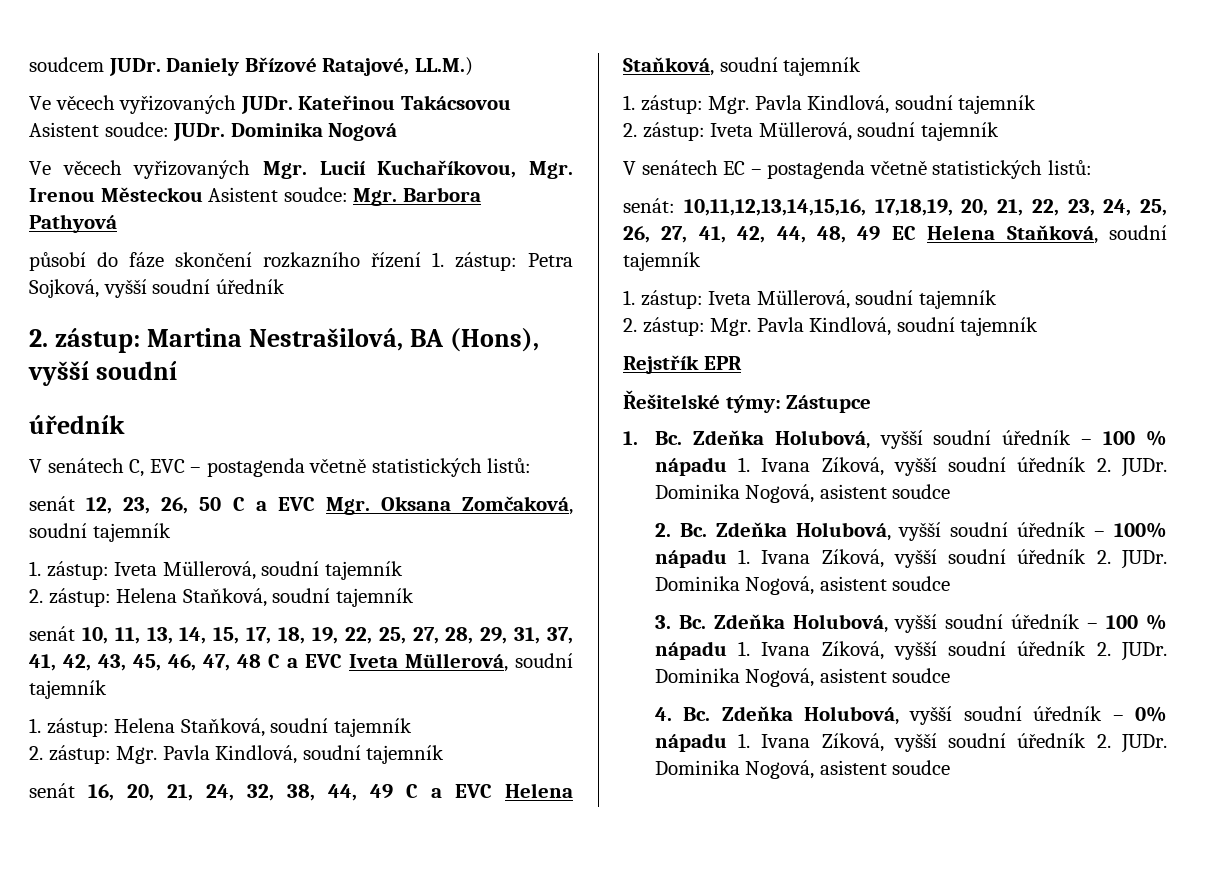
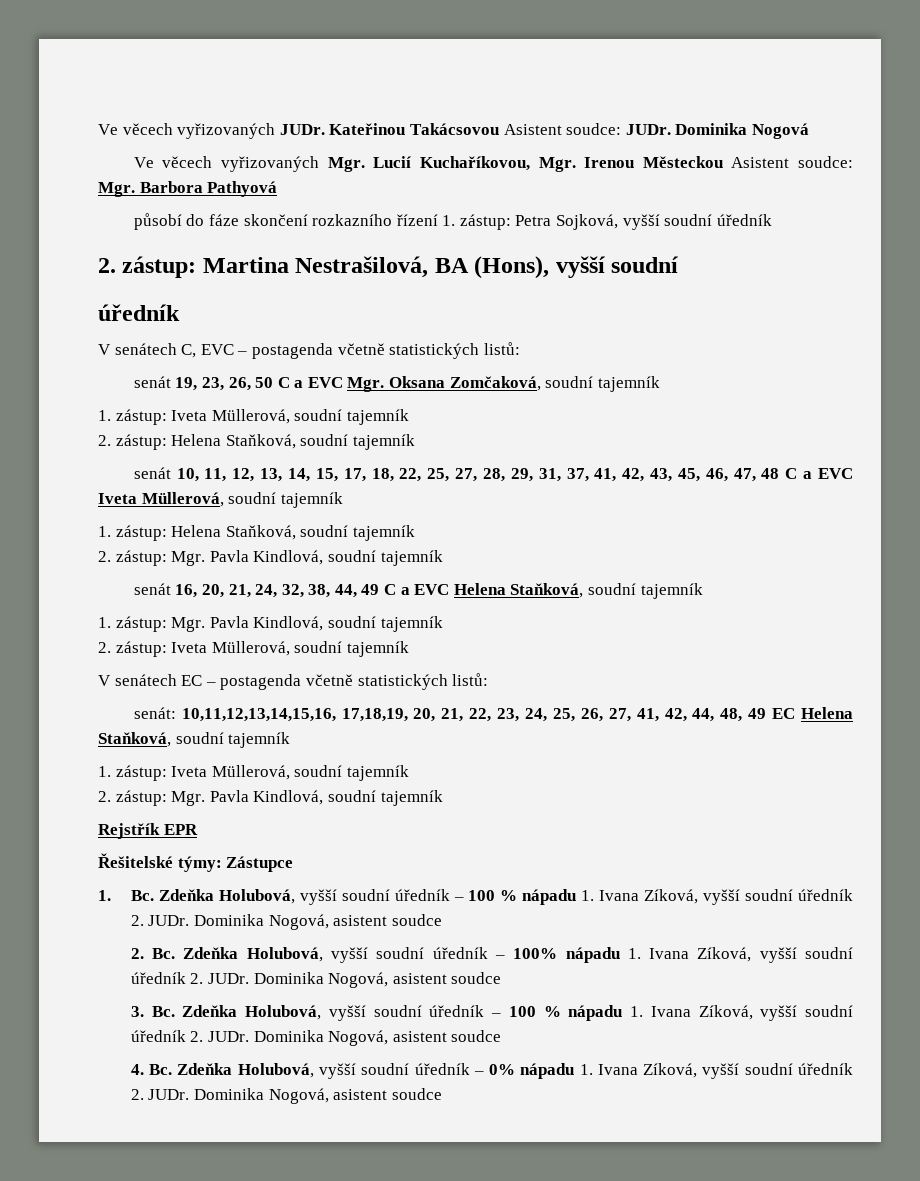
[29,57,473,76] soudcem JUDr. Daniely Břízové Ratajové, LL.M.) // -> (98, 129) none
[86,497,113,514] 12, -> [175,377,198,391] 19,
(140, 635) none -> [232,468,255,482] 12,
[311,627,338,644] 19, -> (394, 475) none

